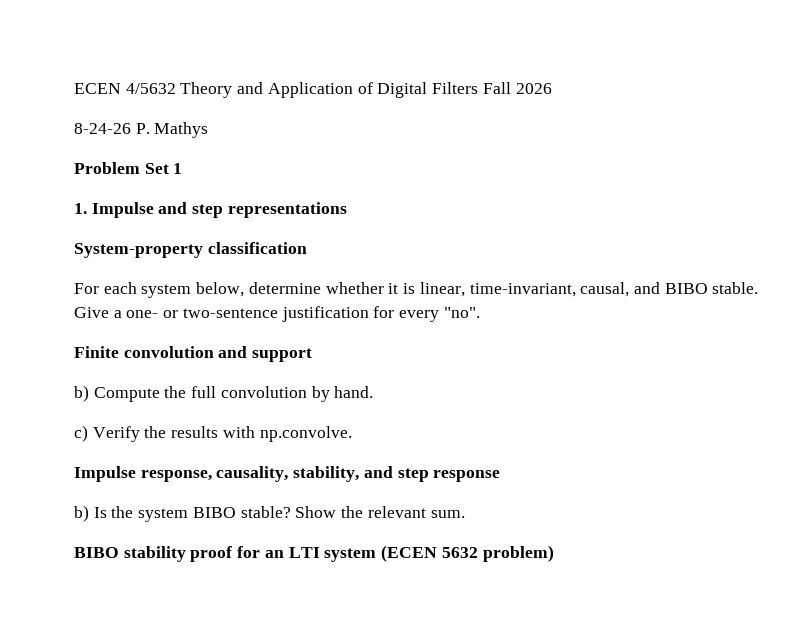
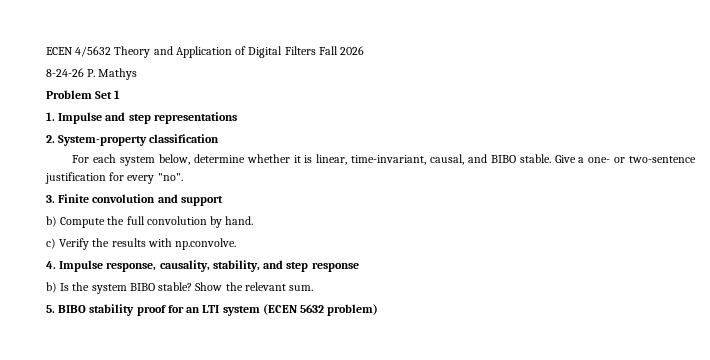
(347, 210) none -> [46,135,55,143] 2.
(480, 312) none -> [46,195,55,203] 3.
(352, 434) none -> [46,261,56,269] 4.
(465, 514) none -> [46,305,55,313] 5.

